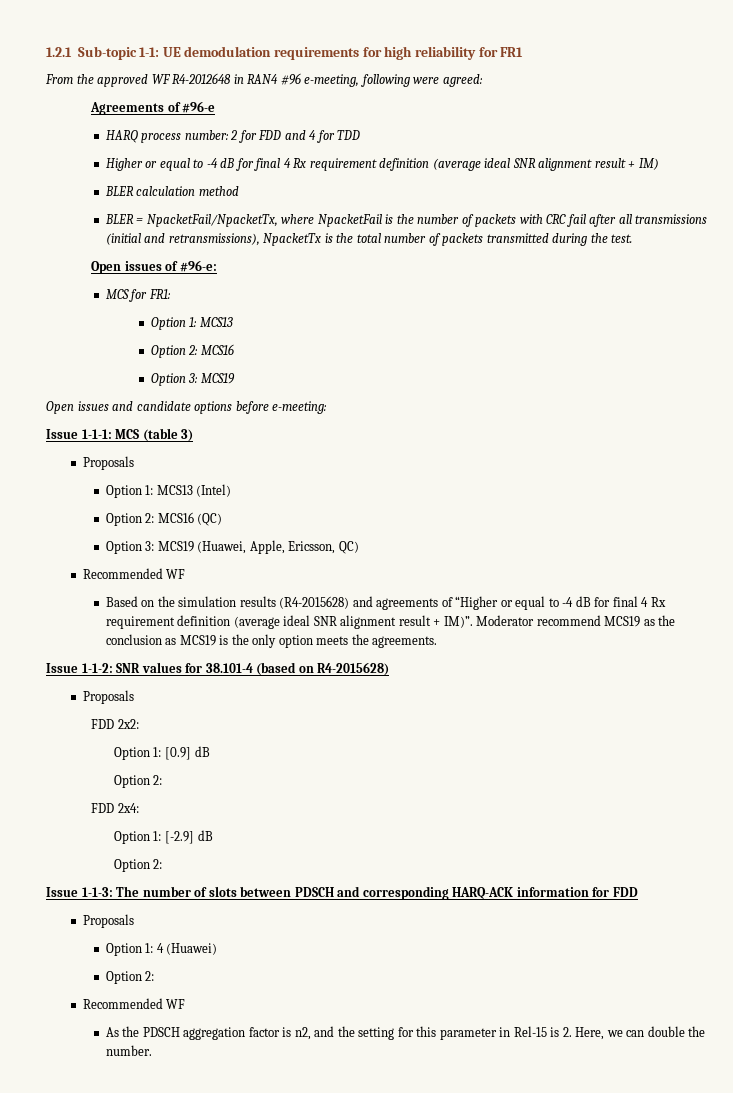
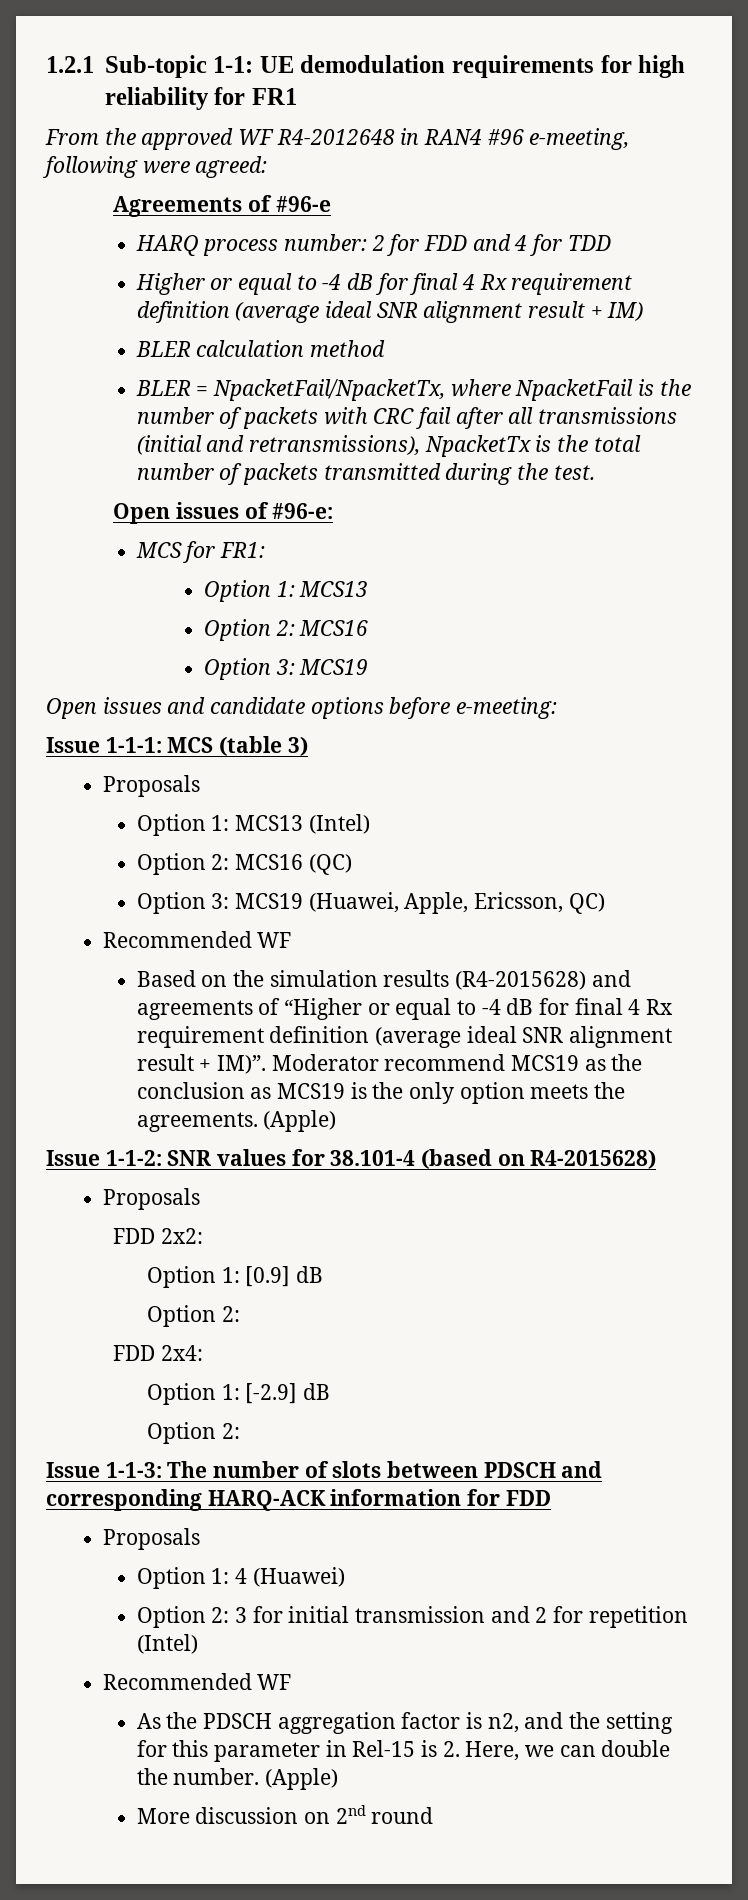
(438, 642) none -> [263,1110,337,1132] (Apple)
(155, 976) none -> [234,1606,688,1628] [136,1634,198,1654] 3 for initial transmission and 2 for repetition (Intel)
(152, 1050) none -> [264,1768,338,1790] [136,1805,434,1824] (Apple) // More discussion on 2nd round

